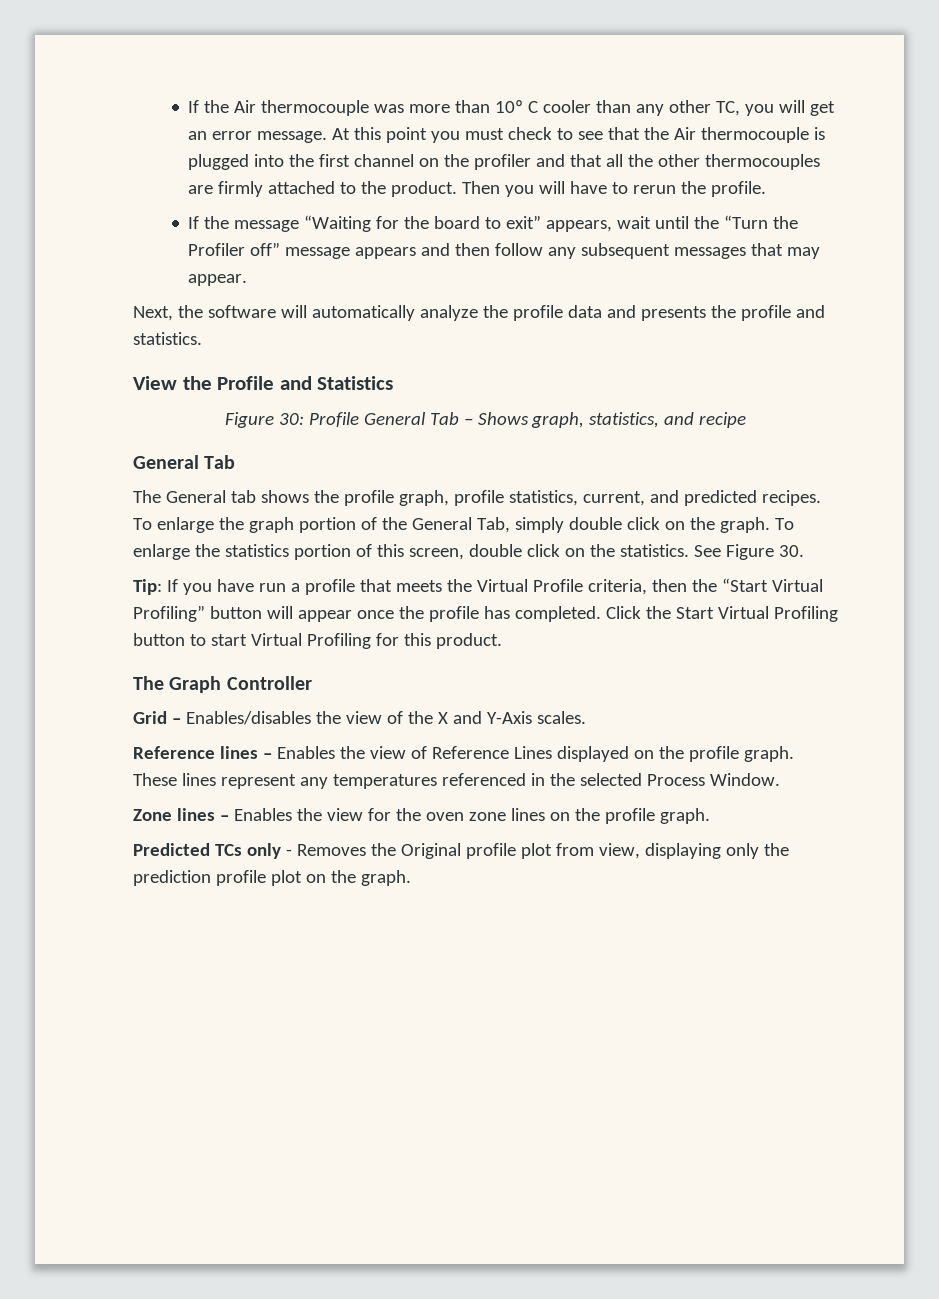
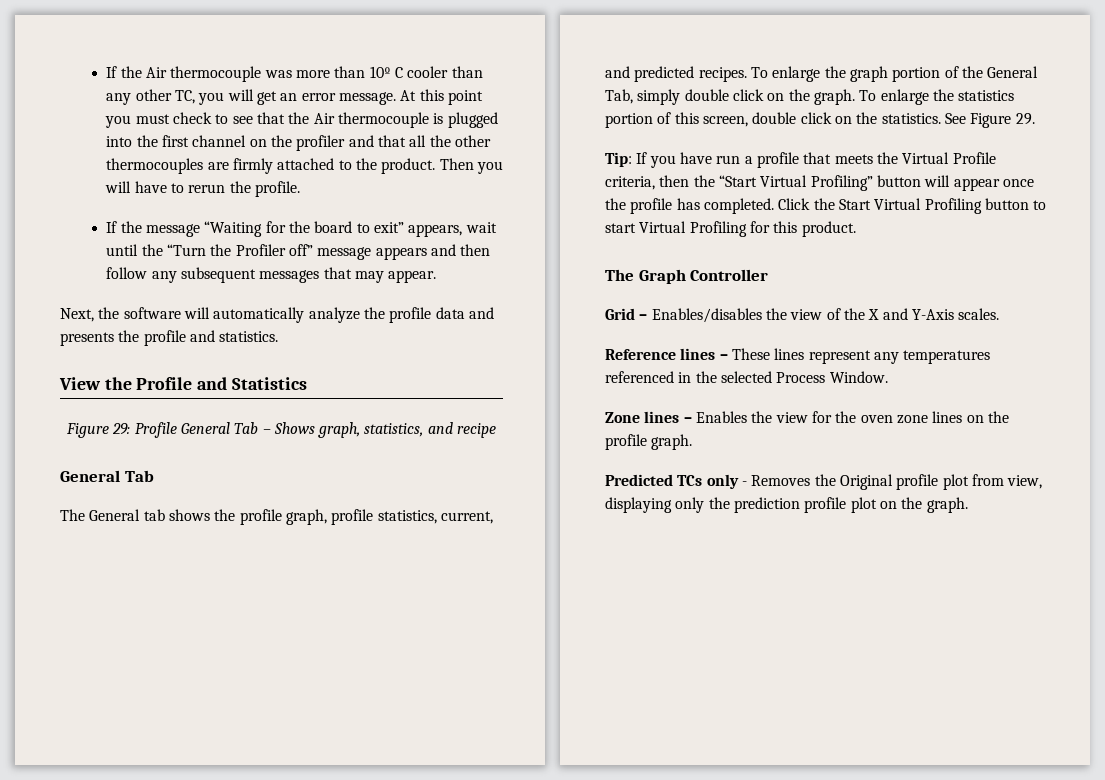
[278,413,304,425] 30: -> [112,423,131,435] 29:
[778,545,804,557] 30. -> [1015,113,1035,125] 29.
[276,746,794,762] Enables the view of Reference Lines displayed on the profile graph. -> (728, 357) none

